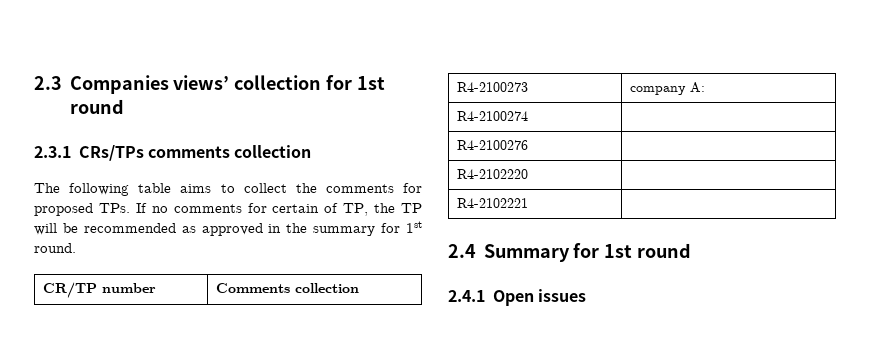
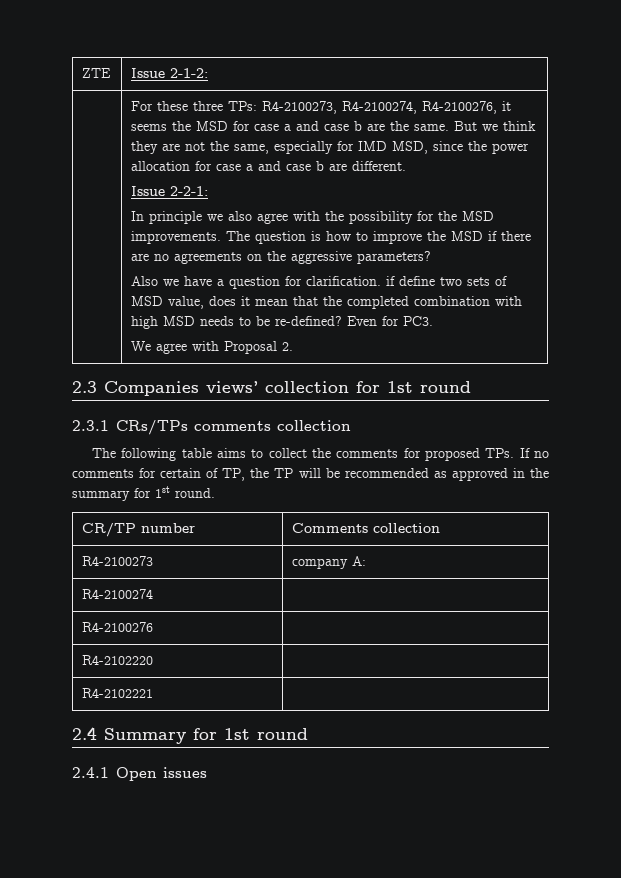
(34, 83) none -> [82,68,112,78] [131,68,209,78] [131,101,512,114] [131,121,537,131] [131,141,530,154] [131,161,407,171] [131,186,209,196] [131,211,495,224] [131,231,532,244] [131,251,432,264] [131,276,508,289] [131,296,523,309] [131,316,434,329] [131,341,294,354] ZTE | Issue 2-1-2: // | For these three TPs: R4-2100273, R4-2100274, R4-2100276, it seems the MSD for case a and case b are the same. But we think they are not the same, especially for IMD MSD, since the power allocation for case a and case b are different. // Issue 2-2-1: // In principle we also agree with the possibility for the MSD improvements. The question is how to improve the MSD if there are no agreements on the aggressive parameters? // Also we have a question for clarification. if define two sets of MSD value, does it mean that the completed combination with high MSD needs to be re-defined? Even for PC3. // We agree with Proposal 2. //

